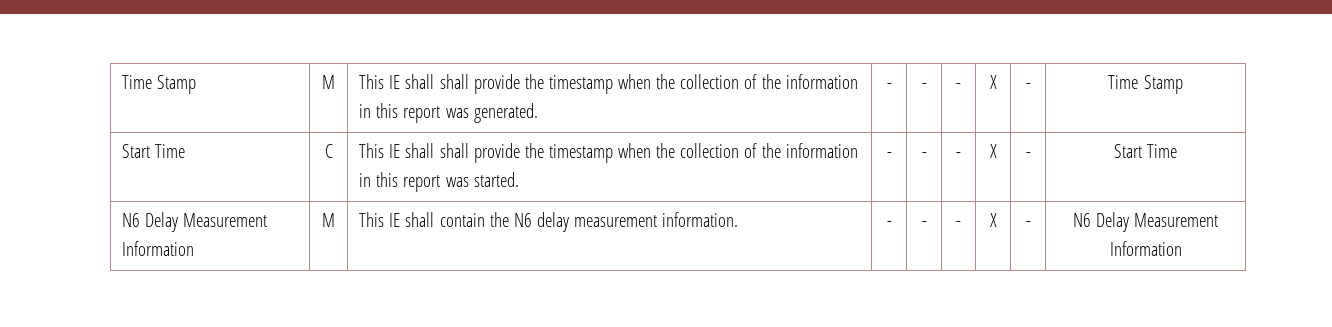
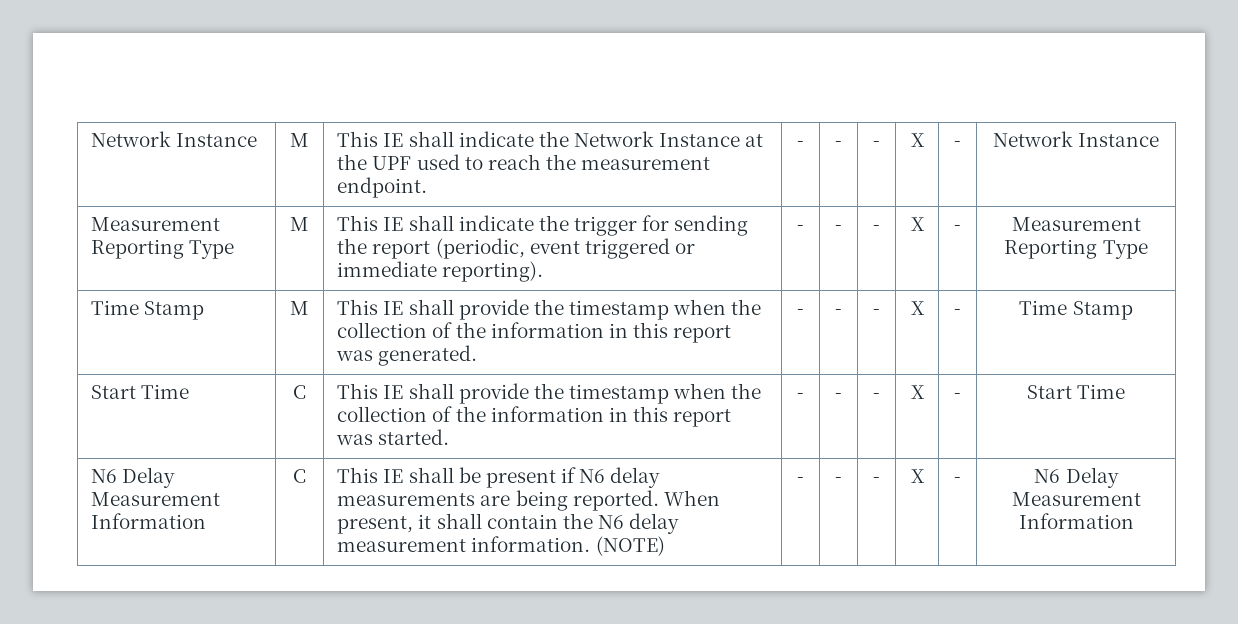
(122, 82) none -> [91,131,258,147] [290,133,309,147] [337,131,764,147] [337,154,711,170] [337,177,428,198] [797,141,804,147] [835,141,842,147] [873,141,880,147] [910,133,924,147] [954,141,961,147] [992,131,1160,147] [91,217,221,231] [91,239,235,259] [290,217,309,231] [337,215,749,236] [337,238,695,259] [337,261,544,282] [797,225,804,231] [835,225,842,231] [873,225,880,231] [910,217,924,231] [954,225,961,231] [1011,217,1141,231] [1004,239,1148,259] Network Instance | M | This IE shall indicate the Network Instance at the UPF used to reach the measurement endpoint. | - | - | - | X | - | Network Instance // Measurement Reporting Type | M | This IE shall indicate the trigger for sending the report (periodic, event triggered or immediate reporting). | - | - | - | X | - | Measurement Reporting Type //
[439,74,469,89] shall -> (454, 307) none
[439,143,469,158] shall -> (454, 391) none
[322,213,335,227] [359,212,435,227] M | This IE shall -> [293,469,306,483] [337,467,661,488] [337,490,720,511] [337,513,482,534] C | This IE shall be present if N6 delay measurements are being reported. When present, it shall
(739, 219) none -> [595,536,665,556] (NOTE)

